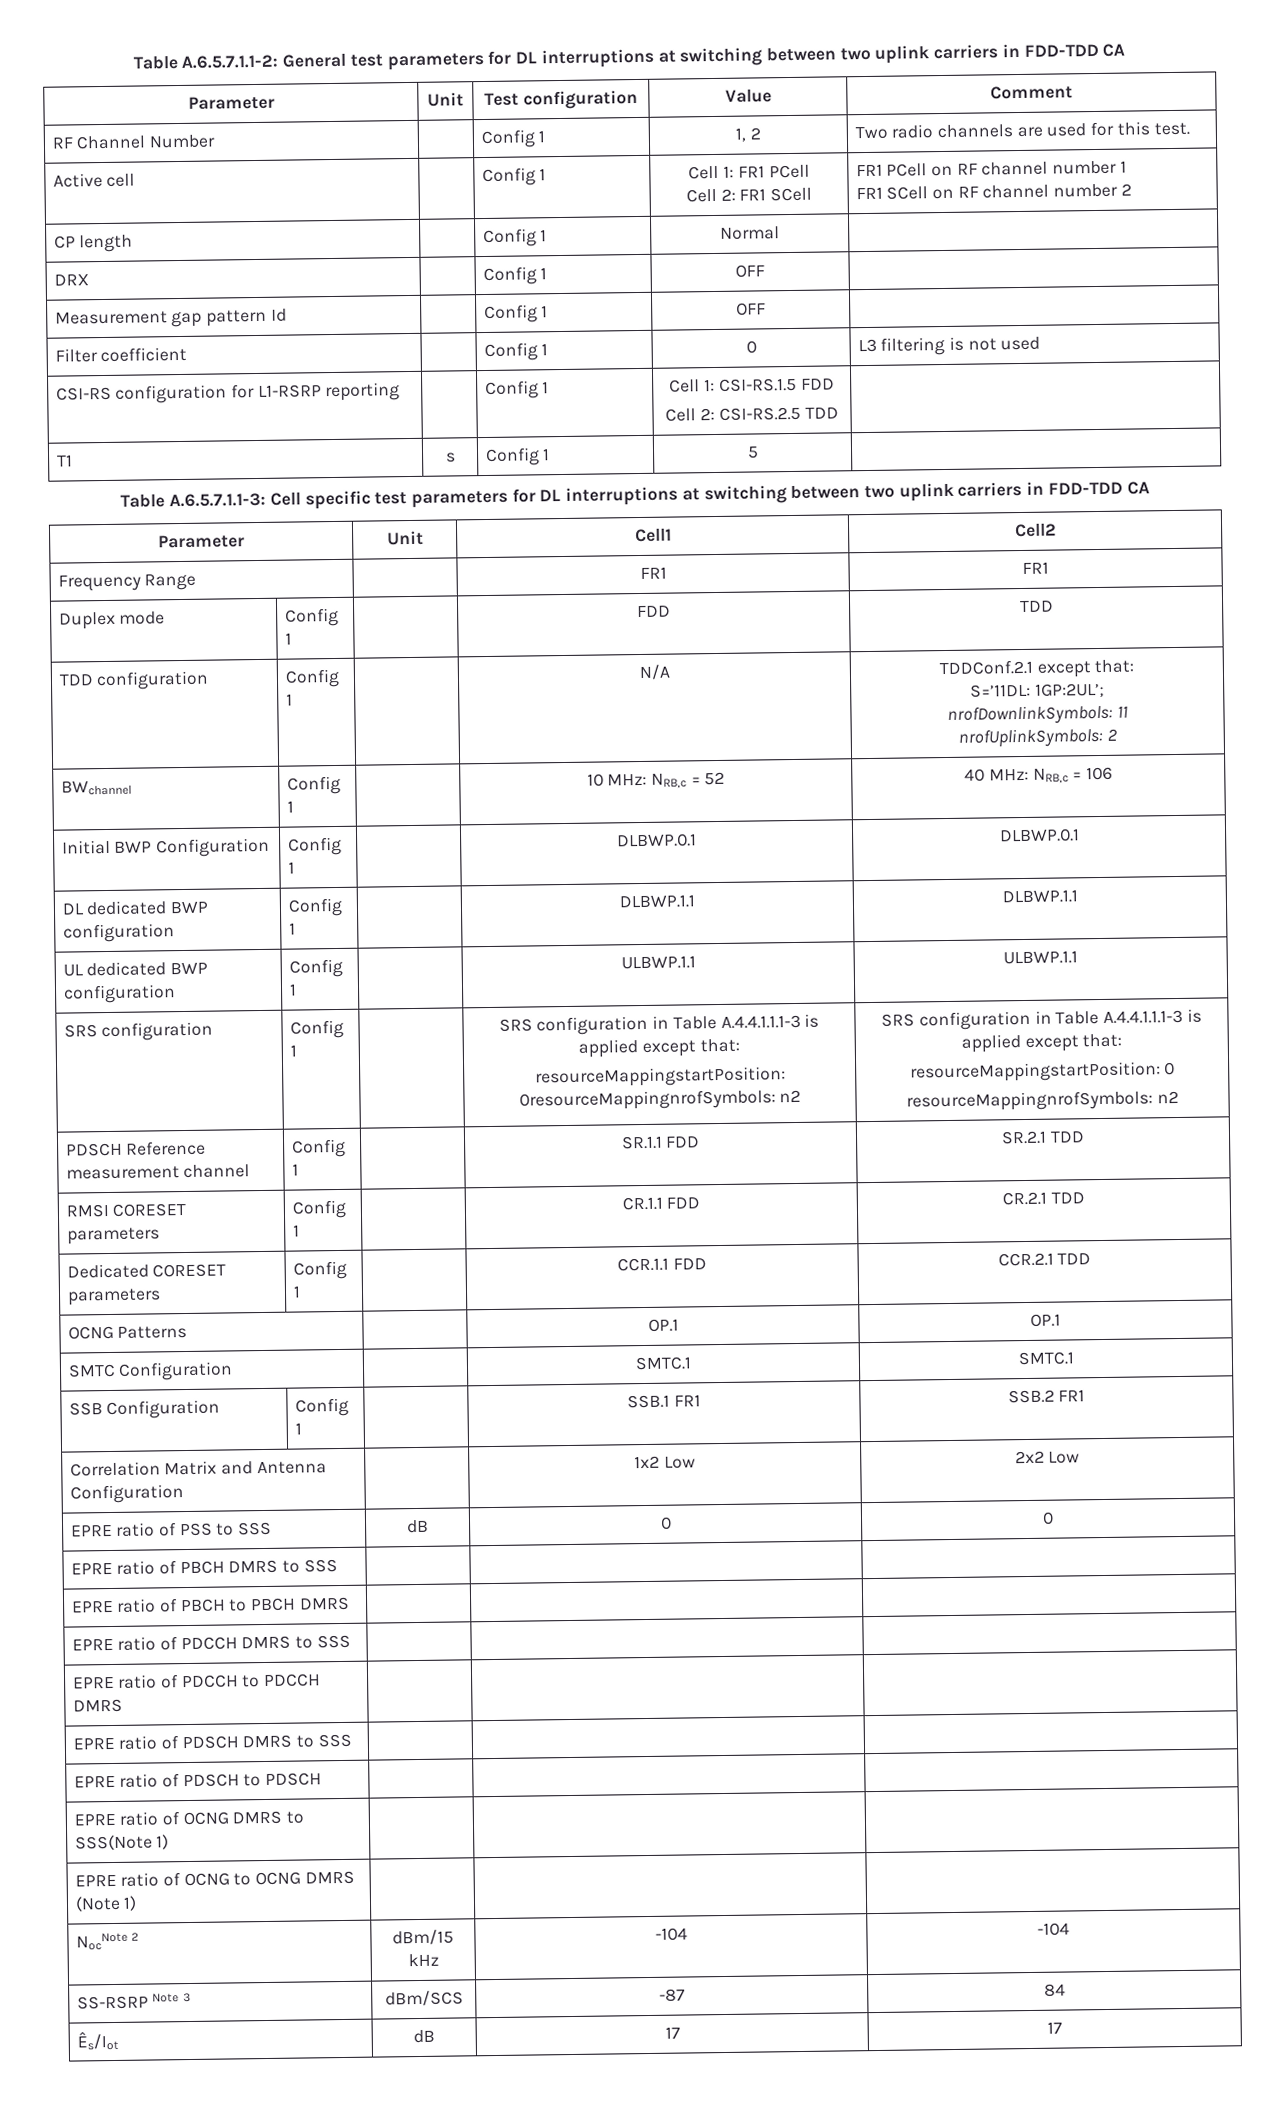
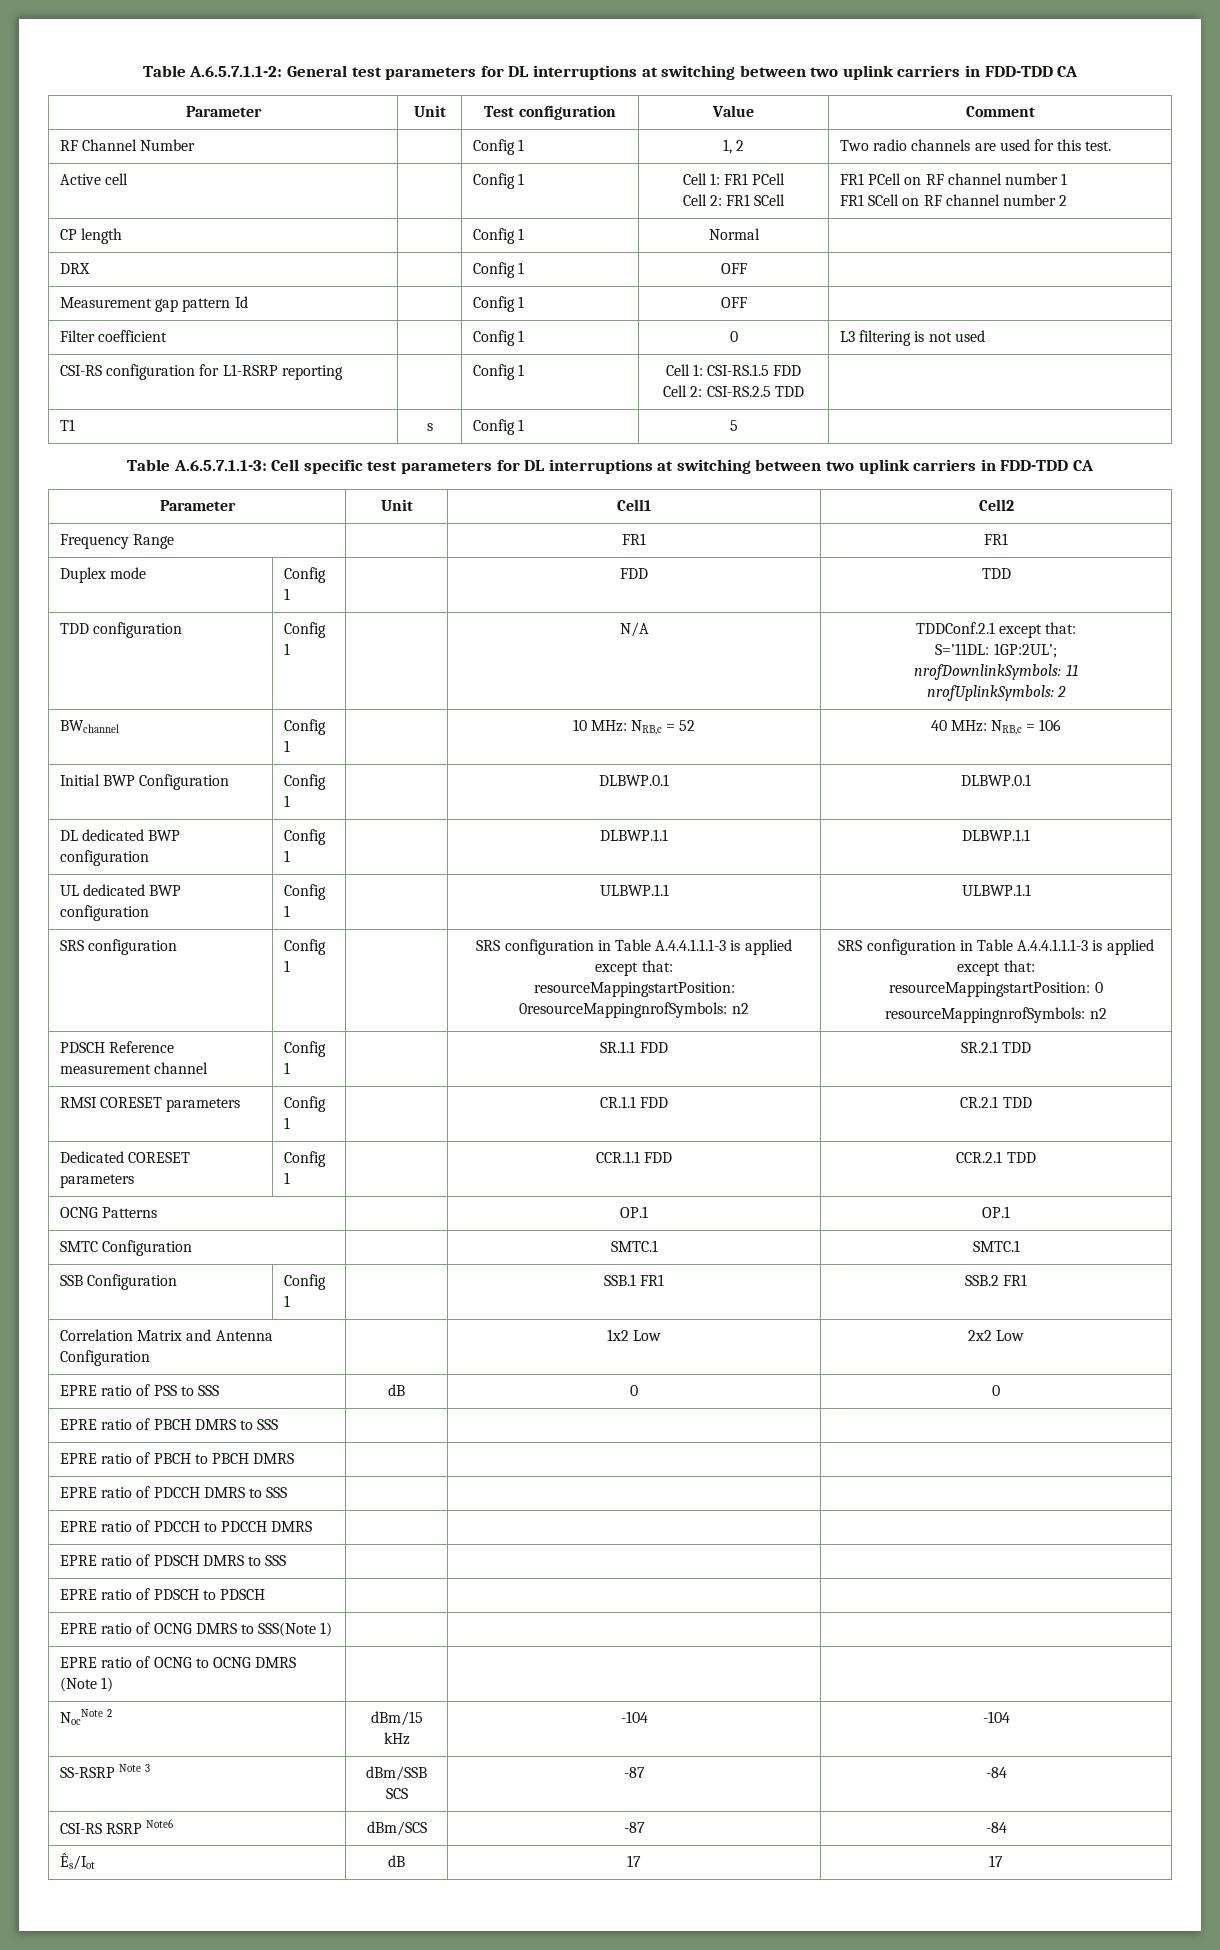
(191, 1998) none -> [366,1766,427,1781] [385,1788,408,1799] [623,1767,645,1778] [985,1767,1007,1778] [60,1819,174,1834] | dBm/SSB SCS | -87 | -84 // CSI-RS RSRP Note6
[1043,1983,1066,1997] 84 -> [985,1822,1007,1833] -84

